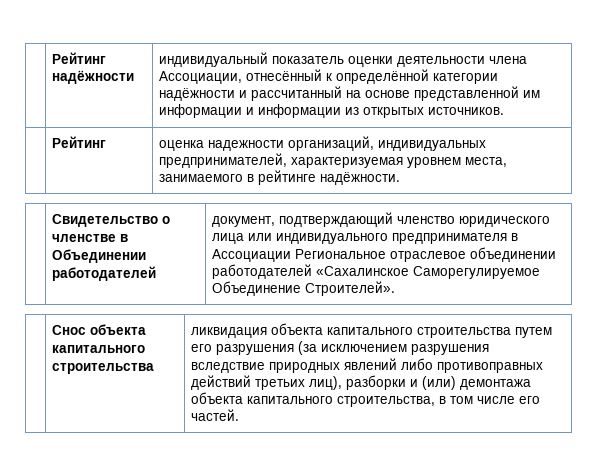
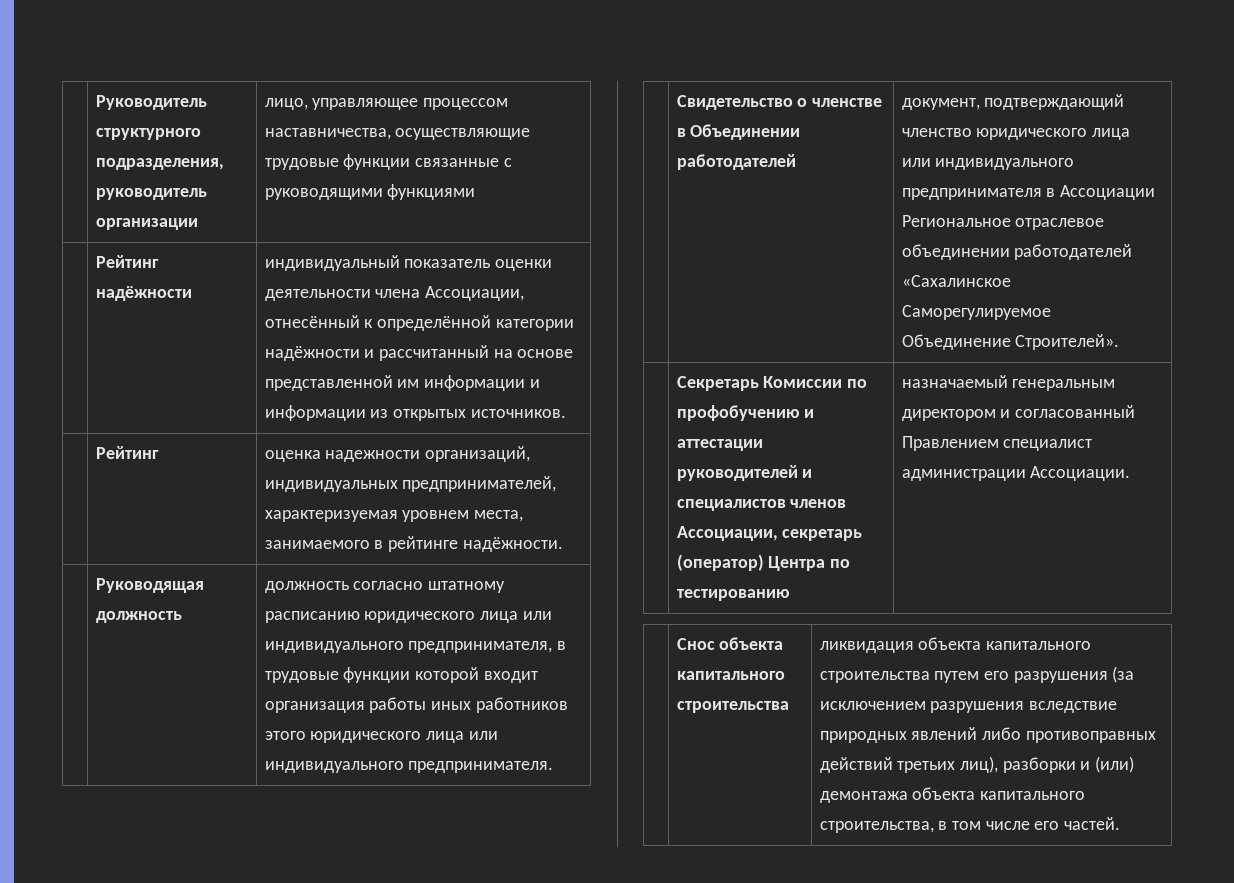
(51, 58) none -> [95,95,207,110] [95,128,201,140] [95,158,224,170] [95,188,207,200] [95,218,198,230] [264,98,508,110] [264,128,531,140] [264,154,512,170] [264,184,476,200] | Руководитель структурного подразделения, руководитель организации | лицо, управляющее процессом наставничества, осуществляющие трудовые функции связанные с руководящими функциями //
(400, 178) none -> [95,578,204,593] [95,611,182,623] [264,581,505,593] [264,611,552,623] [264,641,566,653] [264,667,538,683] [264,697,568,713] [264,731,498,743] [264,761,554,773] // | Руководящая должность | должность согласно штатному расписанию юридического лица или индивидуального предпринимателя, в трудовые функции которой входит организация работы иных работников этого юридического лица или индивидуального предпринимателя.
(395, 288) none -> [676,376,867,391] [676,405,815,421] [676,439,763,451] [676,465,813,481] [676,499,847,511] [676,526,863,541] [676,554,850,571] [676,589,790,601] [901,375,1116,391] [901,405,1135,421] [901,436,1093,451] [901,466,1131,481] // | Секретарь Комиссии по профобучению и аттестации руководителей и специалистов членов Ассоциации, секретарь (оператор) Центра по тестированию | назначаемый генеральным директором и согласованный Правлением специалист администрации Ассоциации.

